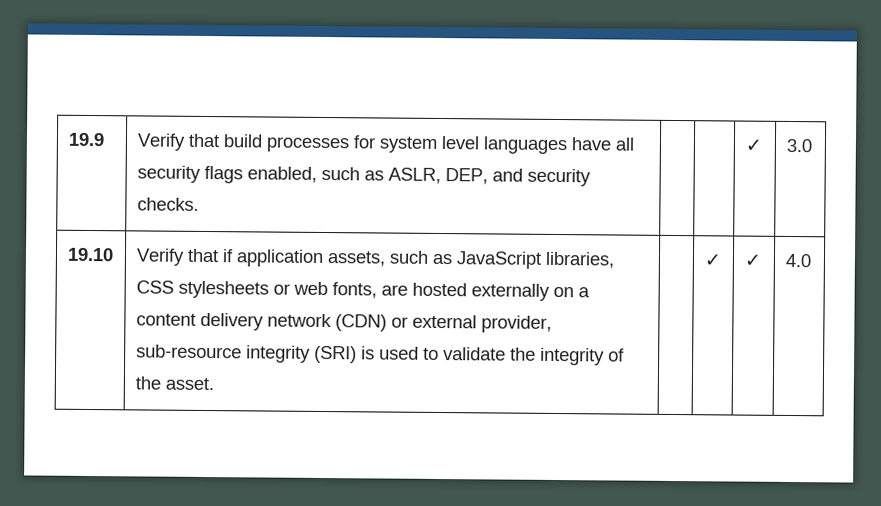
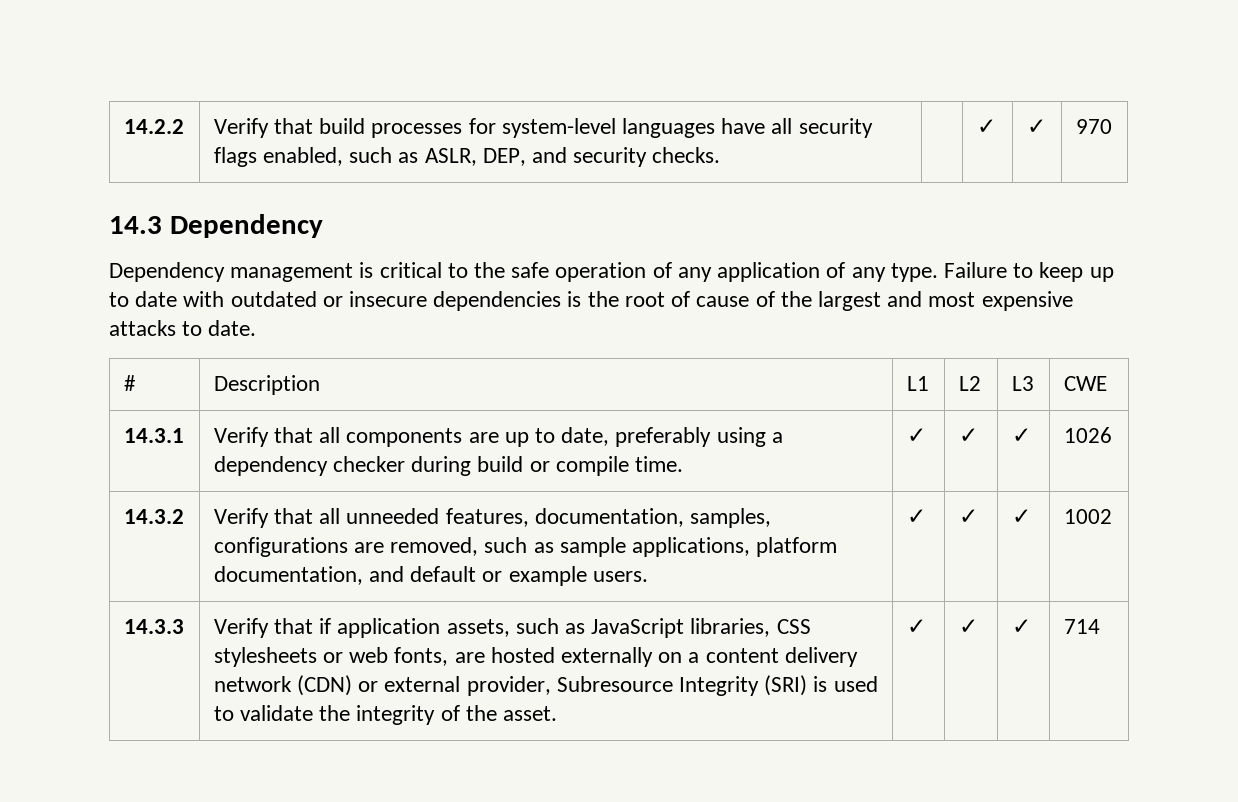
[67,132,105,147] 19.9 -> [123,119,184,134] 14.2.2
[378,136,479,153] system level -> [501,118,616,138] system-level
[744,139,762,152] [785,138,812,153] [66,247,114,262] | ✓ | 3.0 // 19.10 -> [976,119,996,134] [1026,119,1046,134] [1075,119,1112,134] [109,214,323,238] [109,262,1114,282] [109,291,1073,311] [109,320,257,336] [123,375,136,391] [213,375,320,395] [906,376,929,391] [958,376,981,391] [1011,376,1034,391] [1063,376,1107,391] [123,428,184,443] [213,427,783,447] [213,456,683,476] [906,428,926,443] [958,428,978,443] [1011,428,1031,443] [1063,427,1112,443] [123,509,184,524] [213,508,771,528] [213,537,838,557] [213,566,648,586] [906,509,926,524] [958,509,978,524] [1011,509,1031,524] [1063,509,1112,524] [123,619,184,634] ✓ | ✓ | 970 // 14.3 Dependency // Dependency management is critical to the safe operation of any application of any type. Failure to keep up to date with outdated or insecure dependencies is the root of cause of the largest and most expensive attacks to date. // # | Description | L1 | L2 | L3 | CWE // 14.3.1 | Verify that all components are up to date, preferably using a dependency checker during build or compile time. | ✓ | ✓ | ✓ | 1026 // 14.3.2 | Verify that all unneeded features, documentation, samples, configurations are removed, such as sample applications, platform documentation, and default or example users. | ✓ | ✓ | ✓ | 1002 // 14.3.3
[135,344,311,363] sub-resource integrity -> [556,676,759,696] Subresource Integrity
[703,254,721,267] [743,254,761,267] [784,253,812,268] | ✓ | ✓ | 4.0 -> [906,619,926,634] [958,619,978,634] [1011,619,1031,634] [1063,619,1100,634] ✓ | ✓ | ✓ | 714

